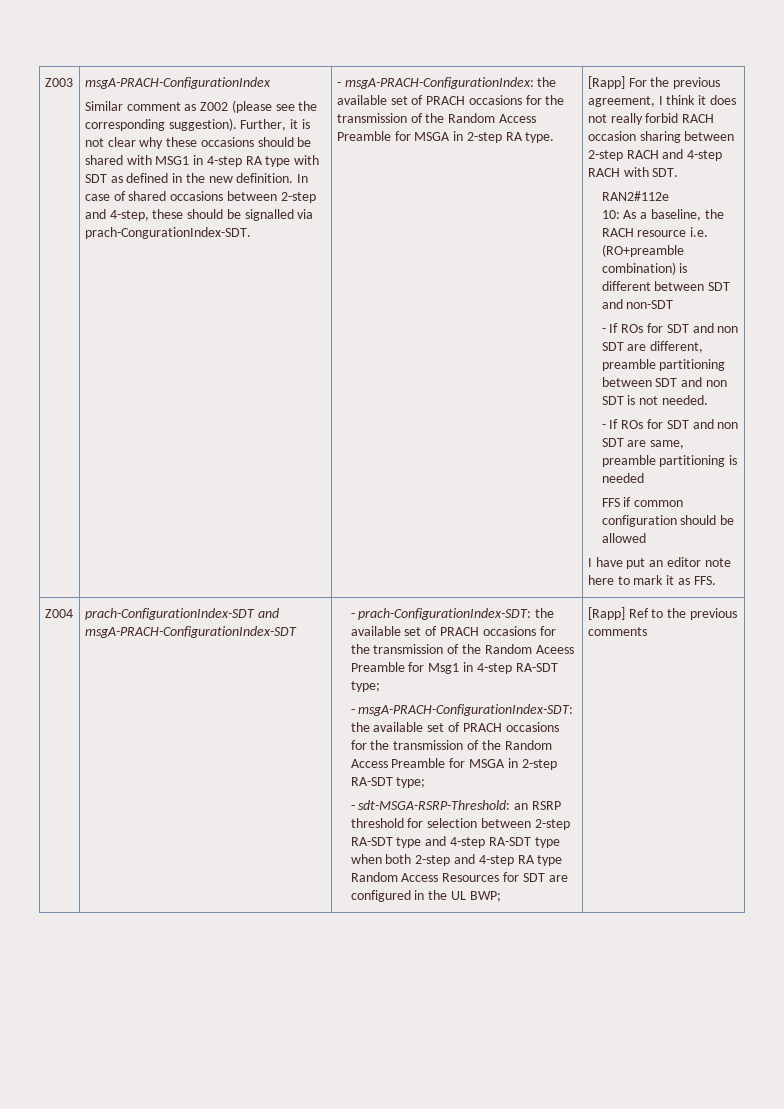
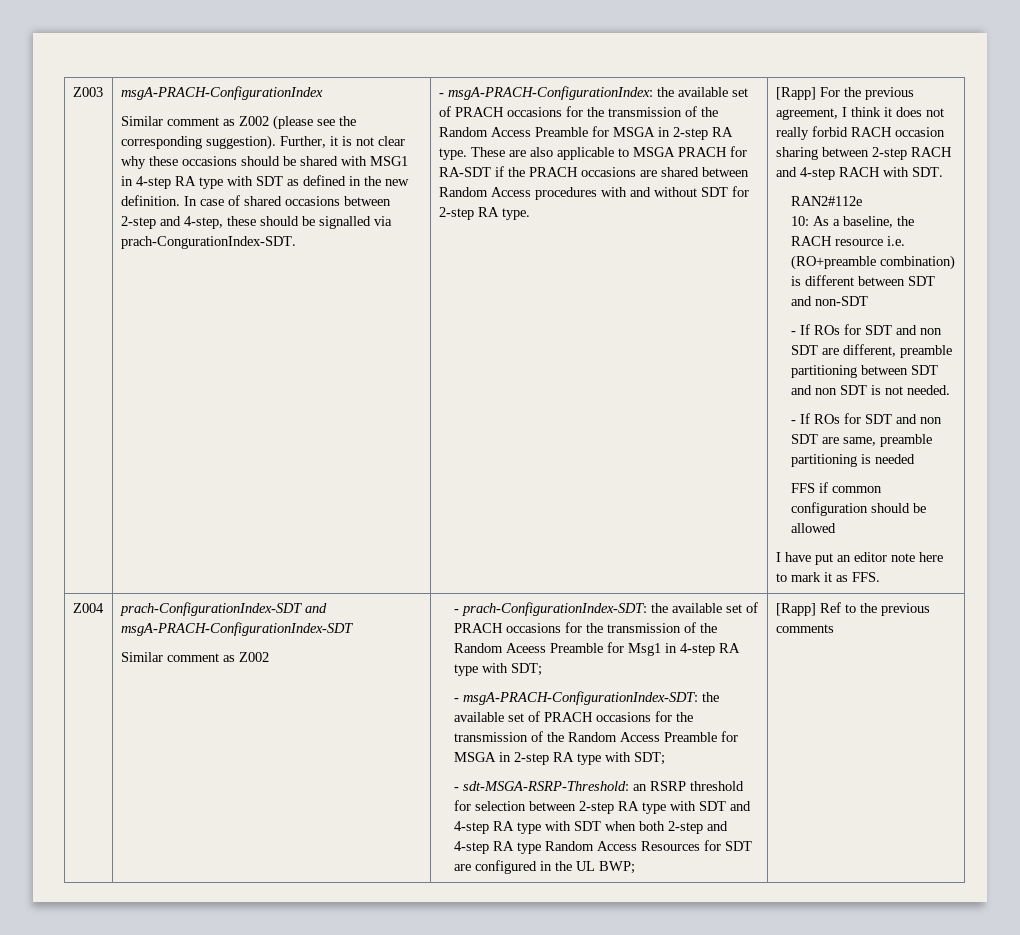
(555, 137) none -> [470,146,747,160] [438,166,749,177] [438,186,749,200] [438,207,530,220] These are also applicable to MSGA PRACH for RA-SDT if the PRACH occasions are shared between Random Access procedures with and without SDT for 2-step RA type.
(297, 632) none -> [120,652,269,662] // Similar comment as Z002
[515,663,558,672] [350,681,380,692] RA-SDT type; -> [718,643,740,653] [453,663,542,676] RA type with SDT;
[350,777,426,788] RA-SDT type; -> [552,752,665,765] RA type with SDT;
[350,836,560,848] RA-SDT type and 4-step RA-SDT type -> [617,801,751,814] [453,821,601,834] RA type with SDT and 4-step RA type with SDT

